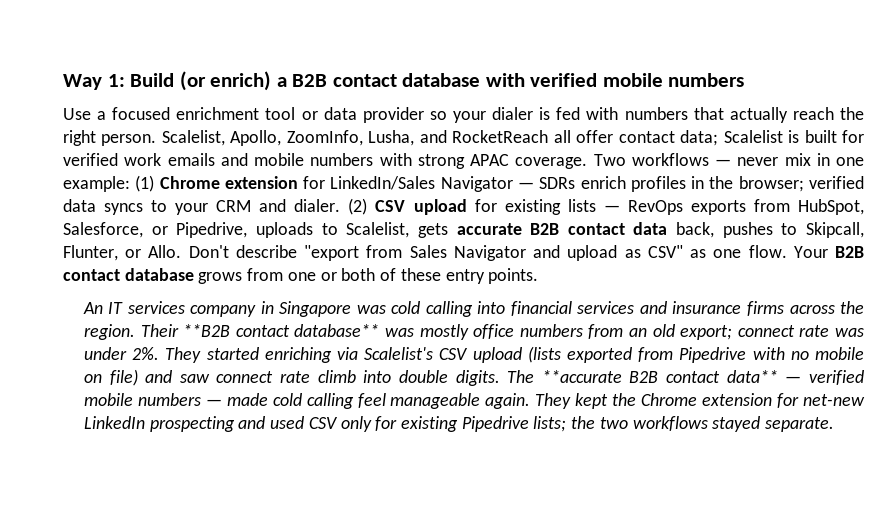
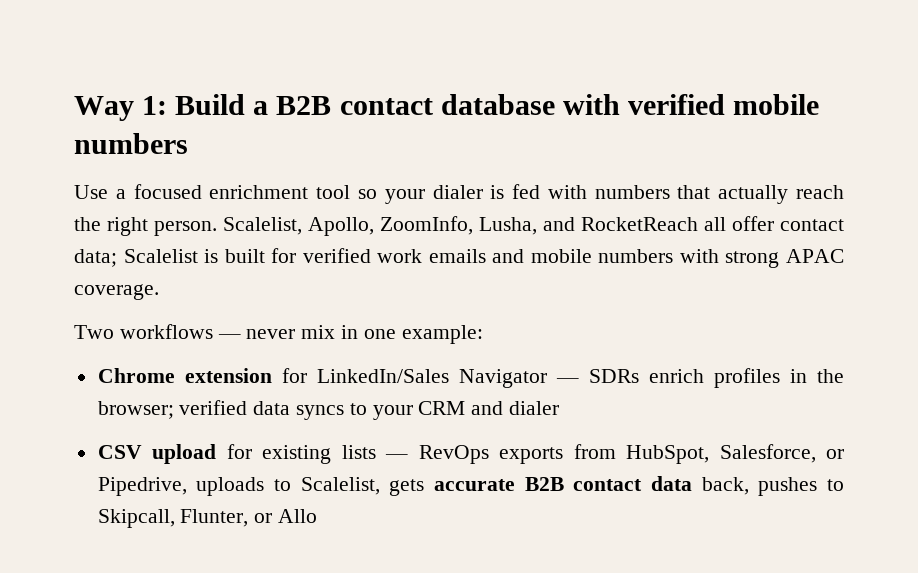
[179,71,272,91] (or enrich) -> (246, 104) none
[301,107,424,123] or data provider -> (351, 192) none
(588, 163) none -> (159, 292) //
[135,175,155,192] (1) -> (483, 334) //
[294,198,368,215] dialer. (2) -> [509,401,560,415] dialer //
[148,245,865,261] [63,268,539,284] [82,301,864,317] [83,324,864,340] [83,346,864,363] [83,369,864,386] [83,393,865,409] [83,416,835,432] Allo. Don't describe "export from Sales Navigator and upload as CSV" as one flow. Your B2B contact database grows from one or both of these entry points. // An IT services company in Singapore was cold calling into financial services and insurance firms across the region. Their **B2B contact database** was mostly office numbers from an old export; connect rate was under 2%. They started enriching via Scalelist's CSV upload (lists exported from Pipedrive with no mobile on file) and saw connect rate climb into double digits. The **accurate B2B contact data** — verified mobile numbers — made cold calling feel manageable again. They kept the Chrome extension for net-new LinkedIn prospecting and used CSV only for existing Pipedrive lists; the two workflows stayed separate. -> [278,509,318,523] Allo

